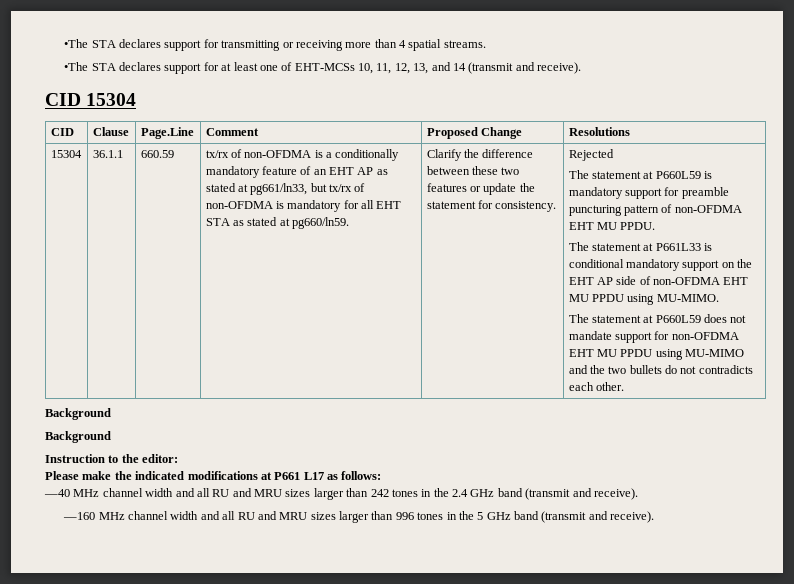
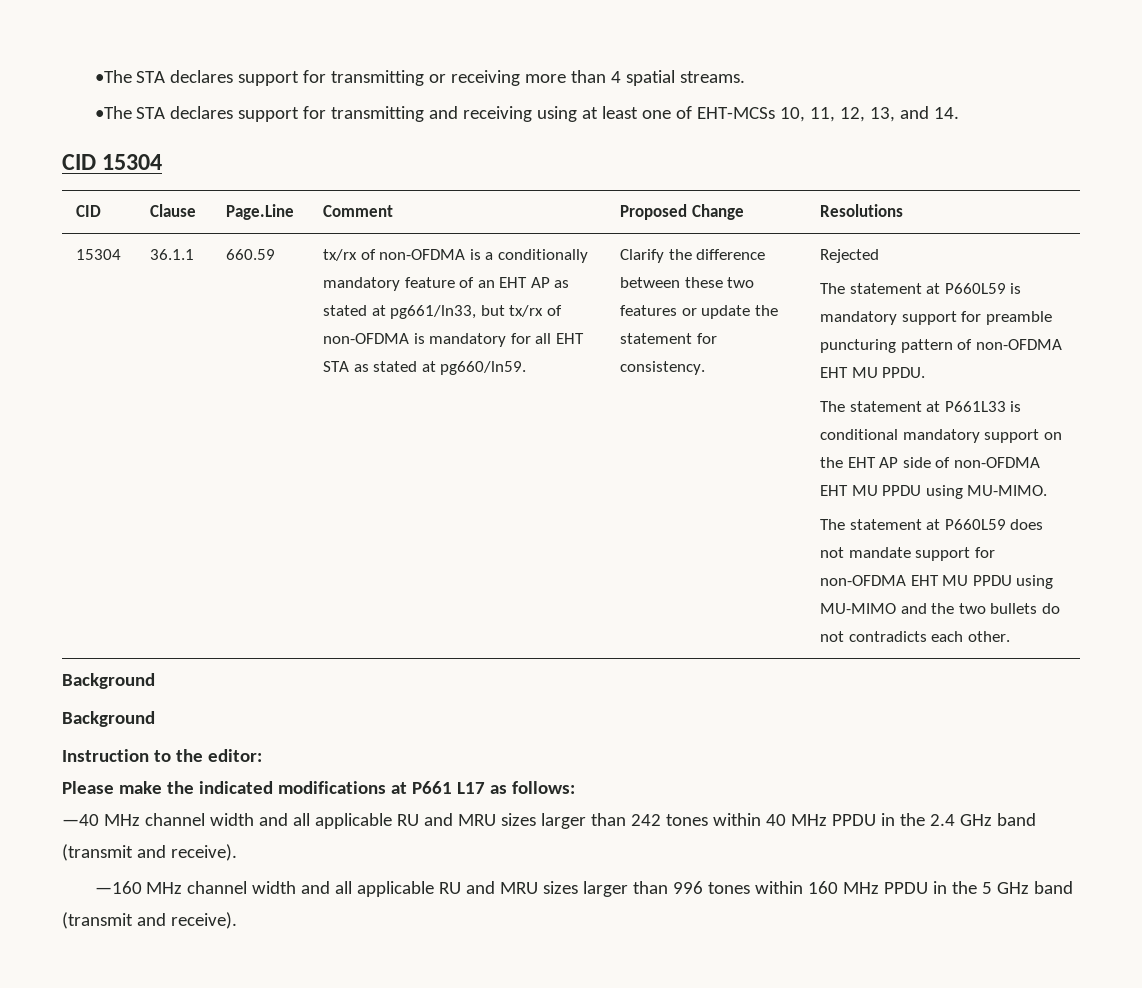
(219, 66) none -> [331,106,578,122] transmitting and receiving using
[452,62,582,74] 14 (transmit and receive). -> [934,107,960,119] 14.
(210, 492) none -> [314,813,392,829] applicable
(418, 493) none -> [712,813,876,826] within 40 MHz PPDU
(236, 515) none -> [357,881,435,897] applicable
(444, 516) none -> [755,881,929,894] within 160 MHz PPDU

